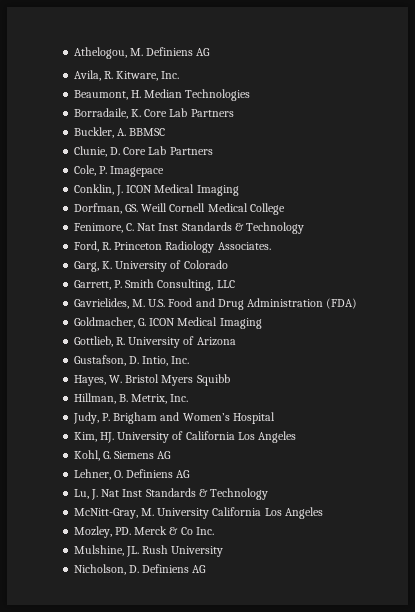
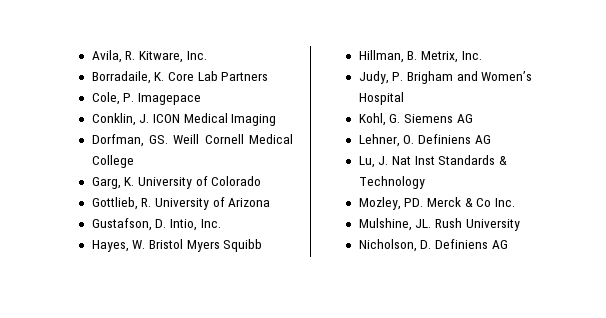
[73,47,211,59] Athelogou, M. Definiens AG // -> (91, 56) none
[73,89,251,101] // Beaumont, H. Median Technologies -> (207, 55) none
[73,127,166,138] [73,146,213,157] // Buckler, A. BBMSC // Clunie, D. Core Lab Partners -> (269, 76) none
[73,222,305,234] [73,241,271,253] // Fenimore, C. Nat Inst Standards & Technology // Ford, R. Princeton Radiology Associates. -> (134, 161) none
[73,279,235,291] [73,298,358,310] [73,317,262,329] // Garrett, P. Smith Consulting, LLC // Gavrielides, M. U.S. Food and Drug Administration (FDA) // Goldmacher, G. ICON Medical Imaging -> (262, 181) none
[73,431,297,443] // Kim, HJ. University of California Los Angeles -> (404, 98) none
[73,507,323,519] // McNitt-Gray, M. University California Los Angeles -> (425, 182) none

